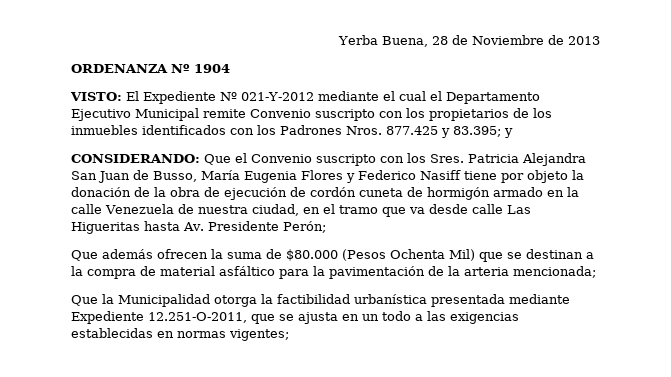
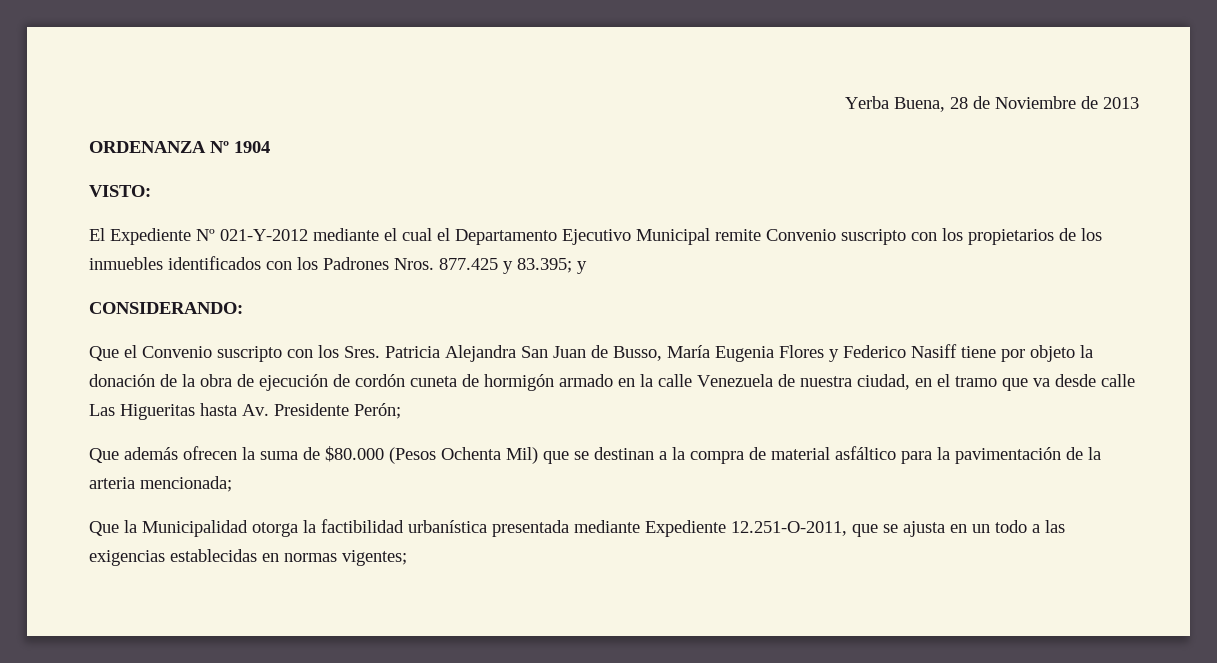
(122, 96) none -> (151, 191) //
(200, 158) none -> (243, 308) //

